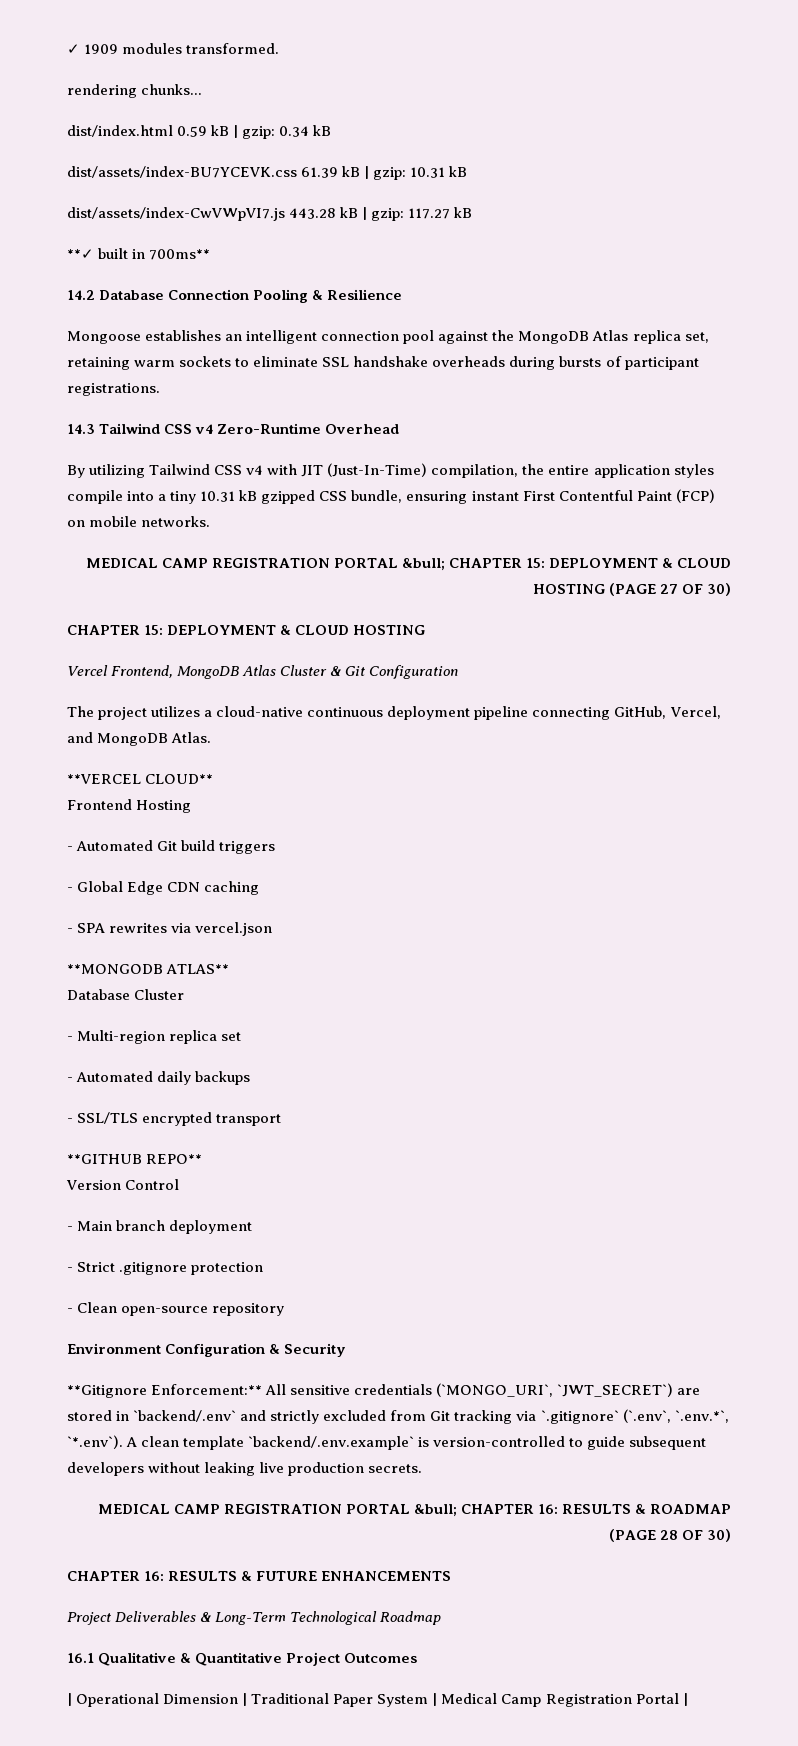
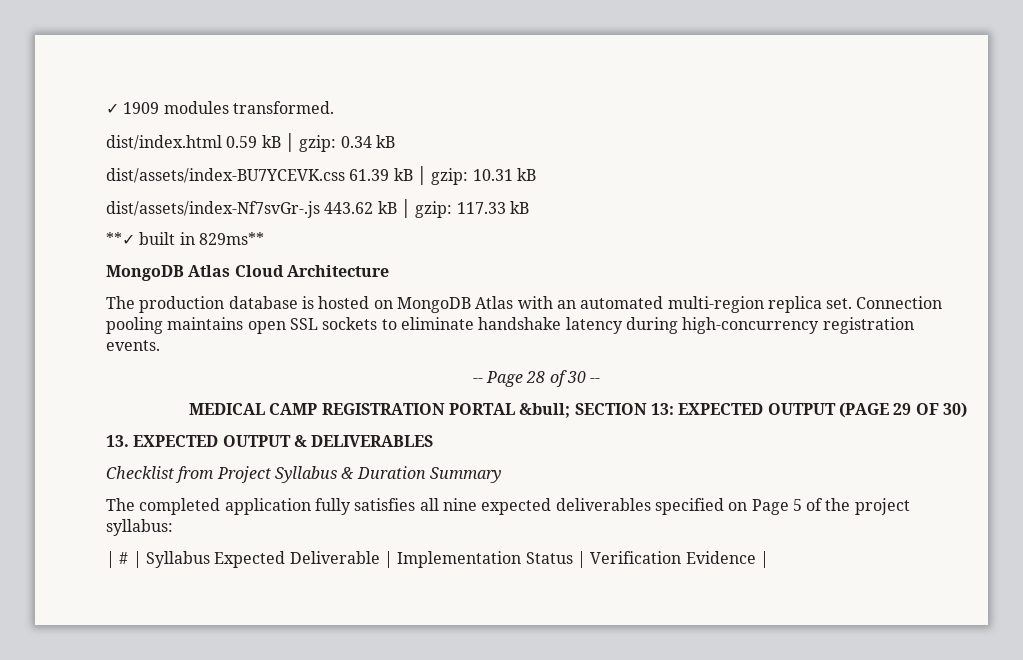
[67,84,203,98] // rendering chunks... -> (334, 107) none
[233,125,239,138] | -> [284,132,295,152] │
[364,166,370,179] | -> [416,165,427,185] │
[67,207,473,221] [67,248,211,260] [67,289,403,303] [67,330,709,344] [67,356,699,370] [67,383,160,396] [67,423,400,434] [67,463,714,478] [67,489,715,504] [67,516,211,527] [85,558,731,571] [532,583,731,596] [67,625,426,635] [67,665,459,679] [67,706,721,720] [67,732,212,746] [67,774,214,784] [67,799,192,813] [67,840,276,854] [67,881,260,895] [67,922,273,936] [67,964,230,974] [67,989,185,1000] [67,1030,242,1044] [67,1071,251,1085] [67,1112,282,1126] [67,1154,203,1164] [66,1179,180,1190] [67,1220,253,1234] [67,1262,264,1275] [67,1302,285,1316] [67,1343,347,1357] [67,1383,701,1398] [67,1409,729,1424] [67,1435,707,1450] [67,1462,423,1476] [97,1504,731,1517] [608,1529,731,1542] [67,1571,452,1581] [67,1611,442,1625] [67,1652,418,1666] [67,1693,679,1707] dist/assets/index-CwVWpVI7.js 443.28 kB | gzip: 117.27 kB // **✓ built in 700ms** // 14.2 Database Connection Pooling & Resilience // Mongoose establishes an intelligent connection pool against the MongoDB Atlas replica set, retaining warm sockets to eliminate SSL handshake overheads during bursts of participant registrations. // 14.3 Tailwind CSS v4 Zero-Runtime Overhead // By utilizing Tailwind CSS v4 with JIT (Just-In-Time) compilation, the entire application styles compile into a tiny 10.31 kB gzipped CSS bundle, ensuring instant First Contentful Paint (FCP) on mobile networks. // MEDICAL CAMP REGISTRATION PORTAL &bull; CHAPTER 15: DEPLOYMENT & CLOUD HOSTING (PAGE 27 OF 30) // CHAPTER 15: DEPLOYMENT & CLOUD HOSTING // Vercel Frontend, MongoDB Atlas Cluster & Git Configuration // The project utilizes a cloud-native continuous deployment pipeline connecting GitHub, Vercel, and MongoDB Atlas. // **VERCEL CLOUD** // Frontend Hosting // - Automated Git build triggers // - Global Edge CDN caching // - SPA rewrites via vercel.json // **MONGODB ATLAS** // Database Cluster // - Multi-region replica set // - Automated daily backups // - SSL/TLS encrypted transport // **GITHUB REPO** // Version Control // - Main branch deployment // - Strict .gitignore protection // - Clean open-source repository // Environment Configuration & Security // **Gitignore Enforcement:** All sensitive credentials (`MONGO_URI`, `JWT_SECRET`) are stored in `backend/.env` and strictly excluded from Git tracking via `.gitignore` (`.env`, `.env.*`, `*.env`). A clean template `backend/.env.example` is version-controlled to guide subsequent developers without leaking live production secrets. // MEDICAL CAMP REGISTRATION PORTAL &bull; CHAPTER 16: RESULTS & ROADMAP (PAGE 28 OF 30) // CHAPTER 16: RESULTS & FUTURE ENHANCEMENTS // Project Deliverables & Long-Term Technological Roadmap // 16.1 Qualitative & Quantitative Project Outcomes // | Operational Dimension | Traditional Paper System | Medical Camp Registration Portal -> [106,198,529,218] [106,232,264,245] [106,265,389,281] [106,296,943,313] [106,317,914,334] [106,340,160,351] [472,370,601,387] [189,402,968,418] [106,435,434,447] [106,466,501,483] [106,498,910,515] [106,519,173,536] [106,551,756,568] dist/assets/index-Nf7svGr-.js 443.62 kB │ gzip: 117.33 kB // **✓ built in 829ms** // MongoDB Atlas Cloud Architecture // The production database is hosted on MongoDB Atlas with an automated multi-region replica set. Connection pooling maintains open SSL sockets to eliminate handshake latency during high-concurrency registration events. // -- Page 28 of 30 -- // MEDICAL CAMP REGISTRATION PORTAL &bull; SECTION 13: EXPECTED OUTPUT (PAGE 29 OF 30) // 13. EXPECTED OUTPUT & DELIVERABLES // Checklist from Project Syllabus & Duration Summary // The completed application fully satisfies all nine expected deliverables specified on Page 5 of the project syllabus: // | # | Syllabus Expected Deliverable | Implementation Status | Verification Evidence

